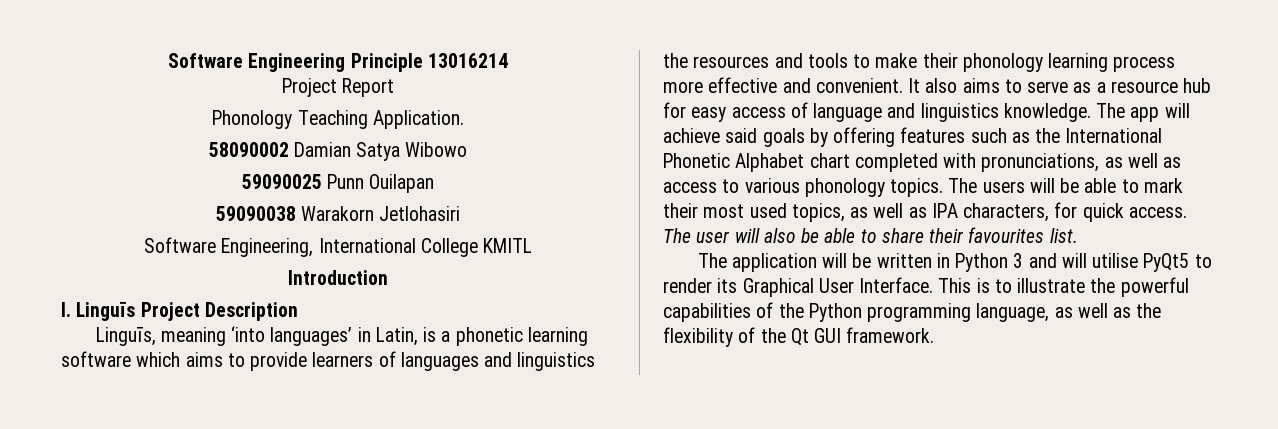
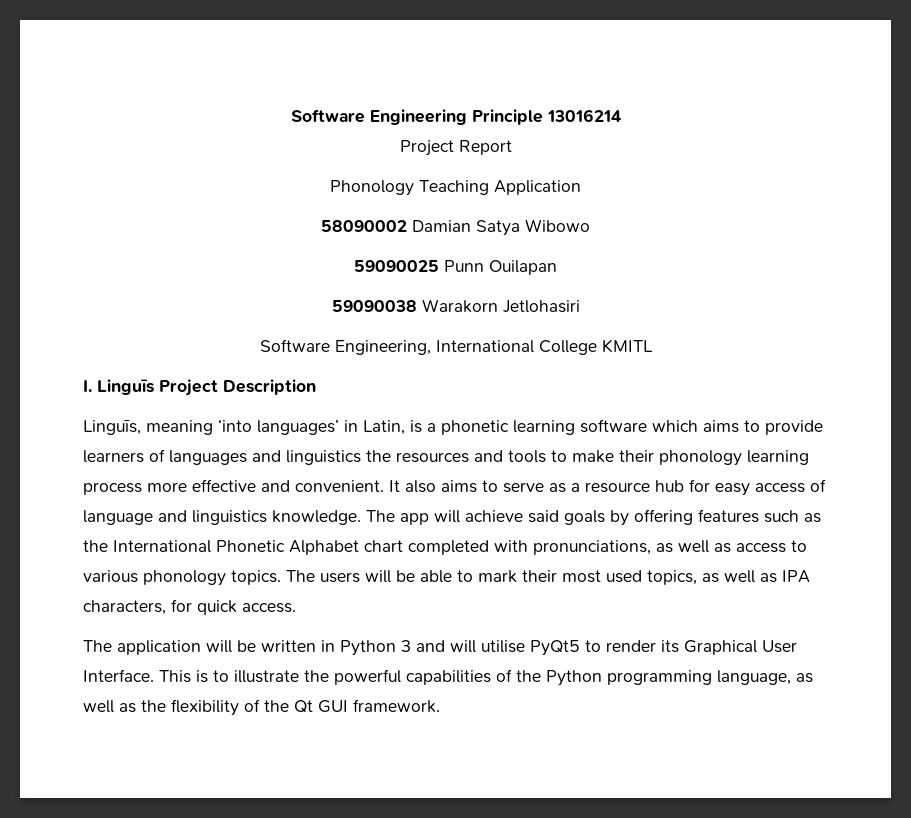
[372,110,464,129] Application. -> [494,180,581,195] Application
[288,270,388,285] // Introduction -> (653, 346) none
[663,227,1078,243] The user will also be able to share their favourites list. -> (296, 608) none

